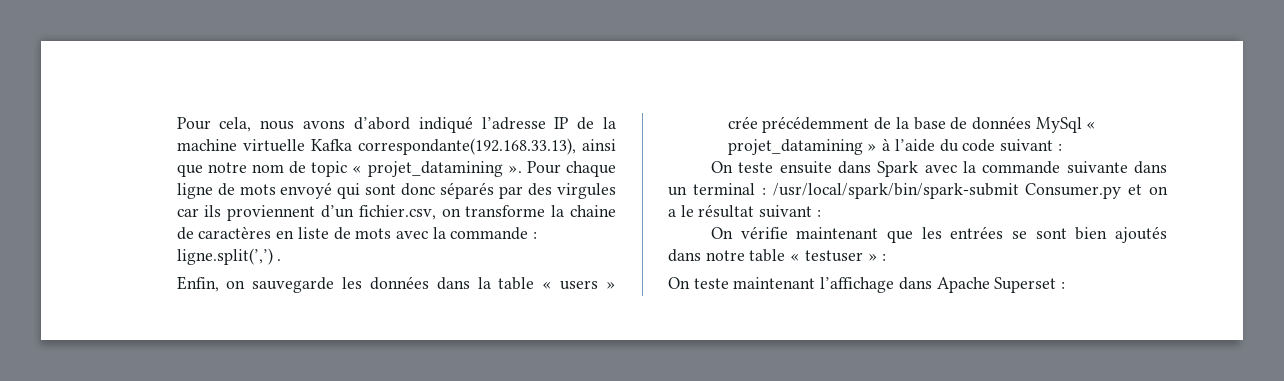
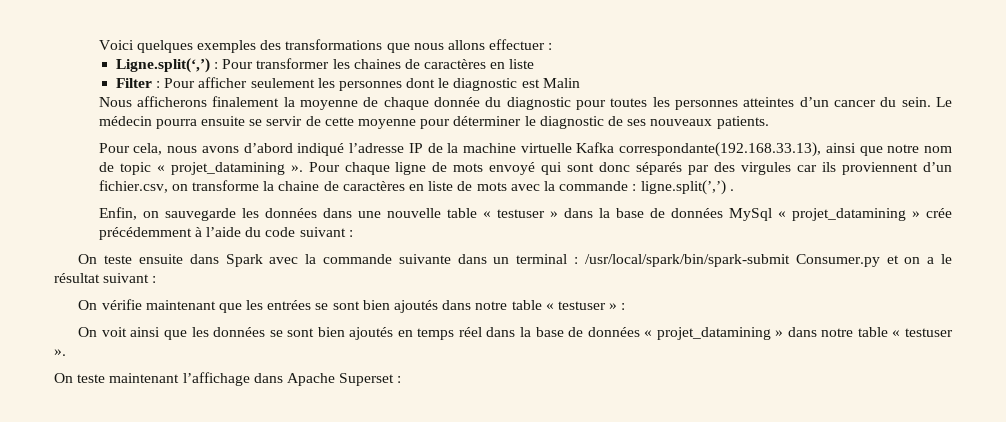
(176, 123) none -> [98,39,553,53] [115,58,535,73] [115,77,580,91] [98,96,953,110] [98,116,769,129] Voici quelques exemples des transformations que nous allons effectuer : // Ligne.split(‘,’) : Pour transformer les chaines de caractères en liste // Filter : Pour afficher seulement les personnes dont le diagnostic est Malin // Nous afficherons finalement la moyenne de chaque donnée du diagnostic pour toutes les personnes atteintes d’un cancer du sein. Le médecin pourra ensuite se servir de cette moyenne pour déterminer le diagnostic de ses nouveaux patients. //
[477,277,617,290] [727,116,892,133] la table « users » crée précédemment de -> [357,208,593,218] une nouvelle table « testuser » dans
(878, 147) none -> [926,208,953,218] [98,227,192,240] crée précédemment
(887, 257) none -> [78,327,954,340] [54,349,66,356] // On voit ainsi que les données se sont bien ajoutés en temps réel dans la base de données « projet_datamining » dans notre table « testuser ».

